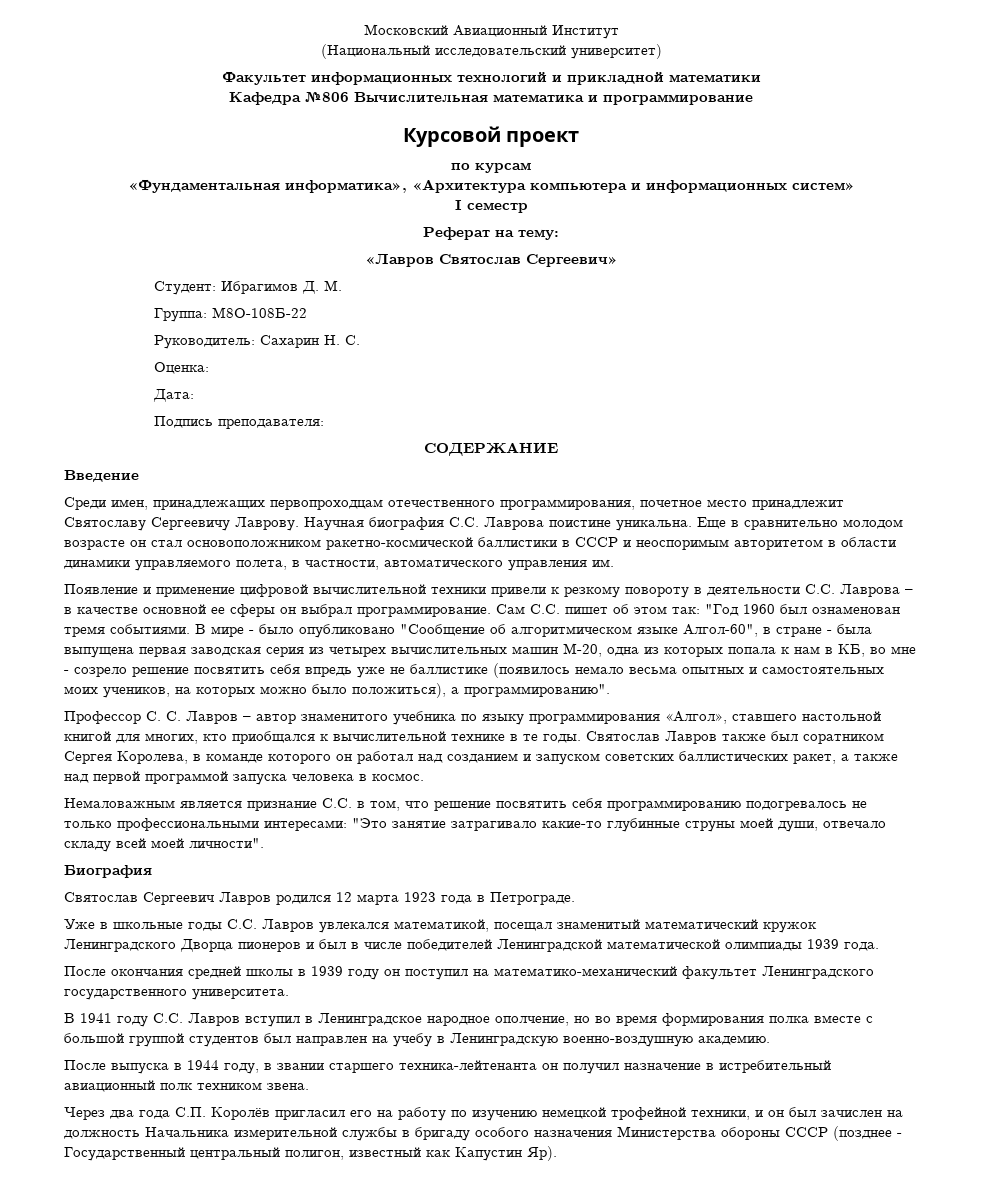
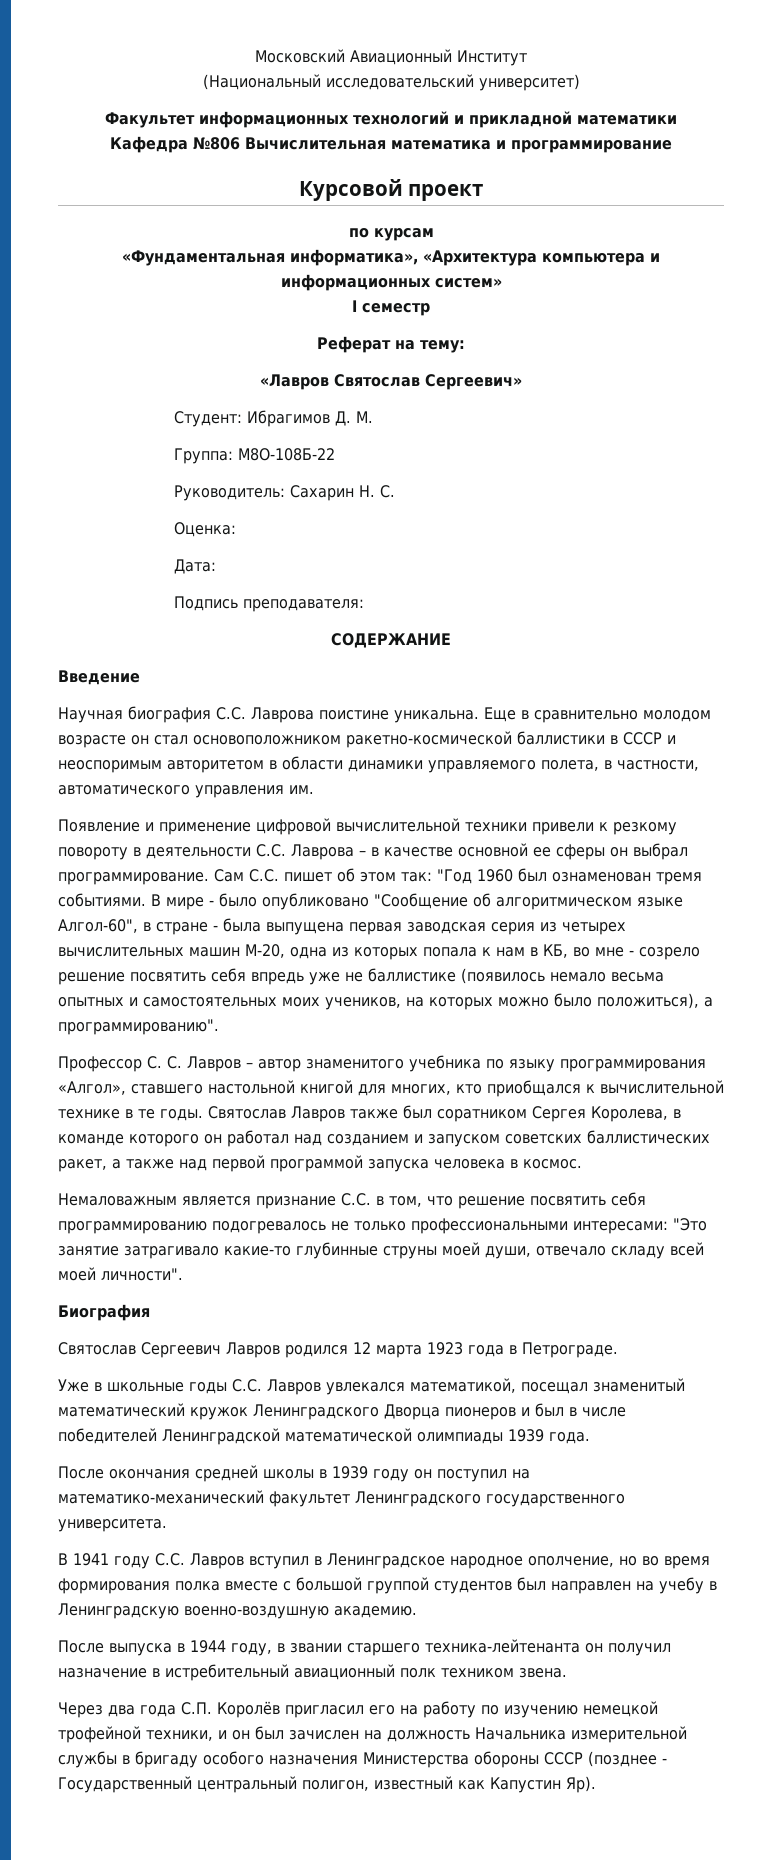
[64,497,844,510] [64,517,299,531] Среди имен, принадлежащих первопроходцам отечественного программирования, почетное место принадлежит Святославу Сергеевичу Лаврову. -> (140, 677) none

